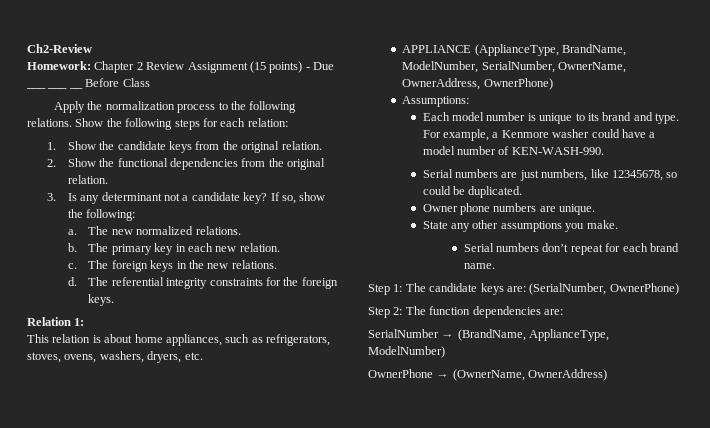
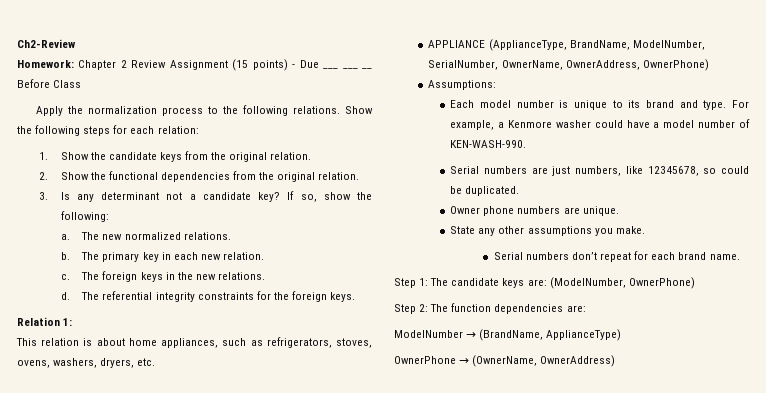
[529,283,607,295] (SerialNumber, -> [549,277,626,289] (ModelNumber,
[368,329,439,338] SerialNumber -> [394,330,463,338] ModelNumber
[529,329,610,341] [368,346,445,358] ApplianceType, ModelNumber) -> [546,329,622,341] ApplianceType)

